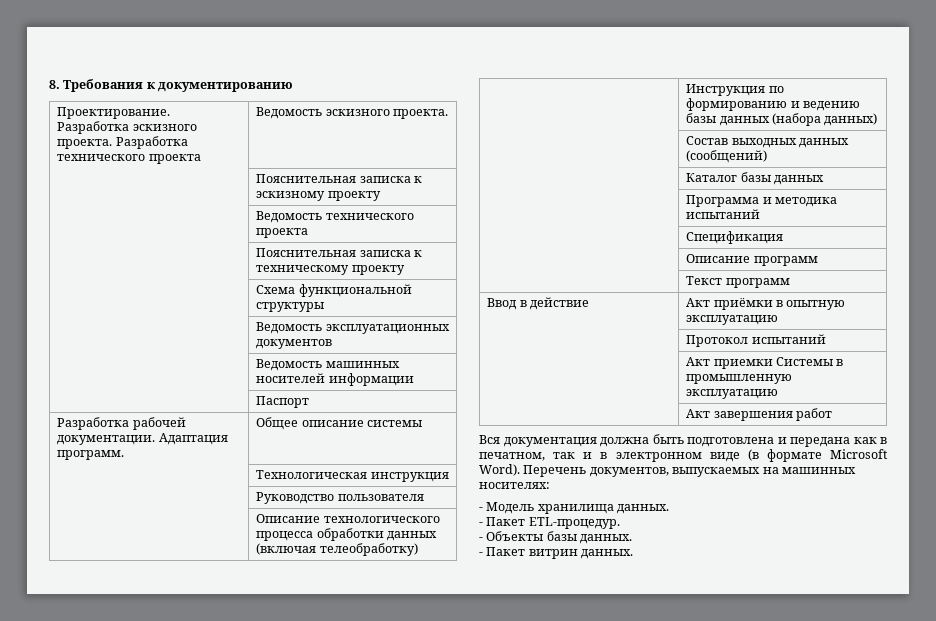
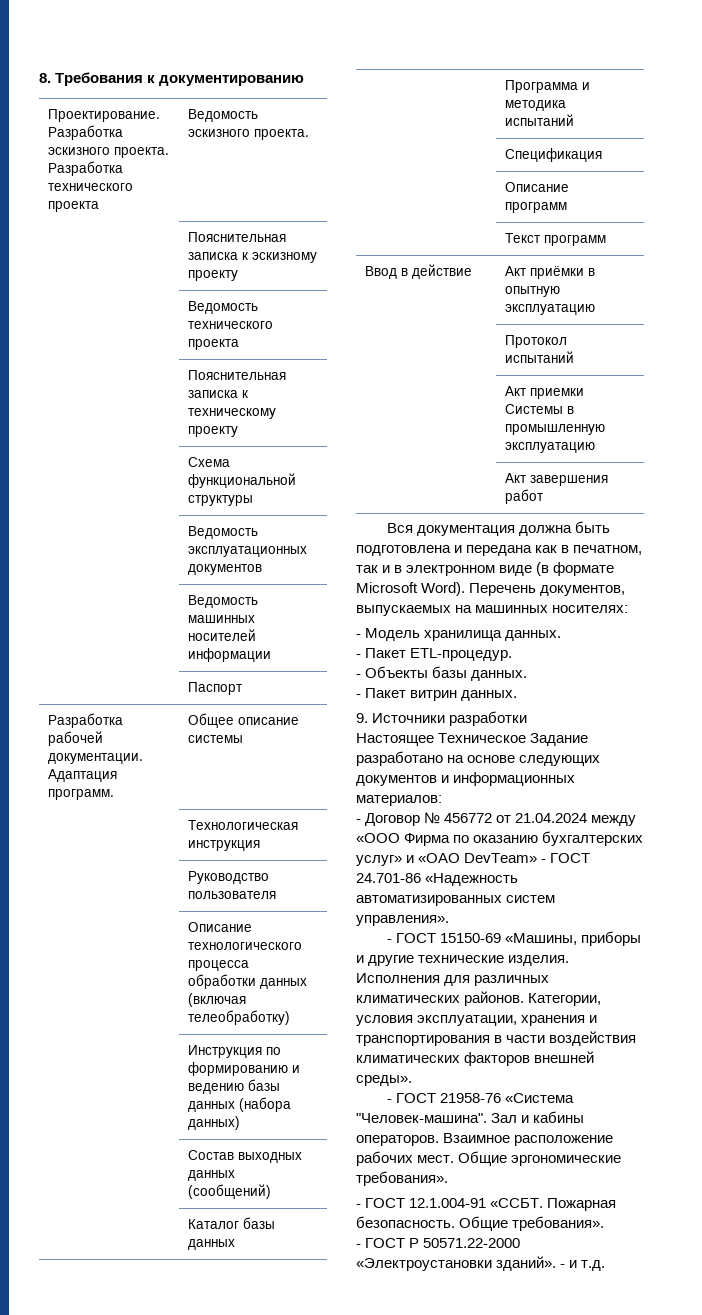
(634, 554) none -> [356,711,528,726] [356,733,589,746] [356,751,601,766] [356,772,576,786] [356,795,442,806] [356,812,637,826] [356,831,644,846] [356,853,591,866] [356,873,519,886] [356,895,556,906] [356,915,449,926] [386,931,642,946] [356,955,570,966] [356,973,550,986] [356,991,602,1006] [356,1015,598,1026] [356,1031,637,1046] [356,1051,595,1066] [356,1075,412,1086] [386,1093,575,1103] [356,1111,585,1123] [356,1133,614,1146] [356,1151,622,1166] [356,1171,448,1186] [356,1198,617,1211] [356,1216,605,1231] [356,1238,521,1248] [356,1256,606,1271] // 9. Источники разработки // Настоящее Техническое Задание разработано на основе следующих документов и информационных материалов: // - Договор № 456772 от 21.04.2024 между «ООО Фирма по оказанию бухгалтерских услуг» и «ОАО DevTeam» - ГОСТ 24.701-86 «Надежность автоматизированных систем управления». // - ГОСТ 15150-69 «Машины, приборы и другие технические изделия. Исполнения для различных климатических районов. Категории, условия эксплуатации, хранения и транспортирования в части воздействия климатических факторов внешней среды». // - ГОСТ 21958-76 «Система "Человек-машина". Зал и кабины операторов. Взаимное расположение рабочих мест. Общие эргономические требования». // - ГОСТ 12.1.004-91 «ССБТ. Пожарная безопасность. Общие требования». // - ГОСТ Р 50571.22-2000 «Электроустановки зданий». - и т.д.

